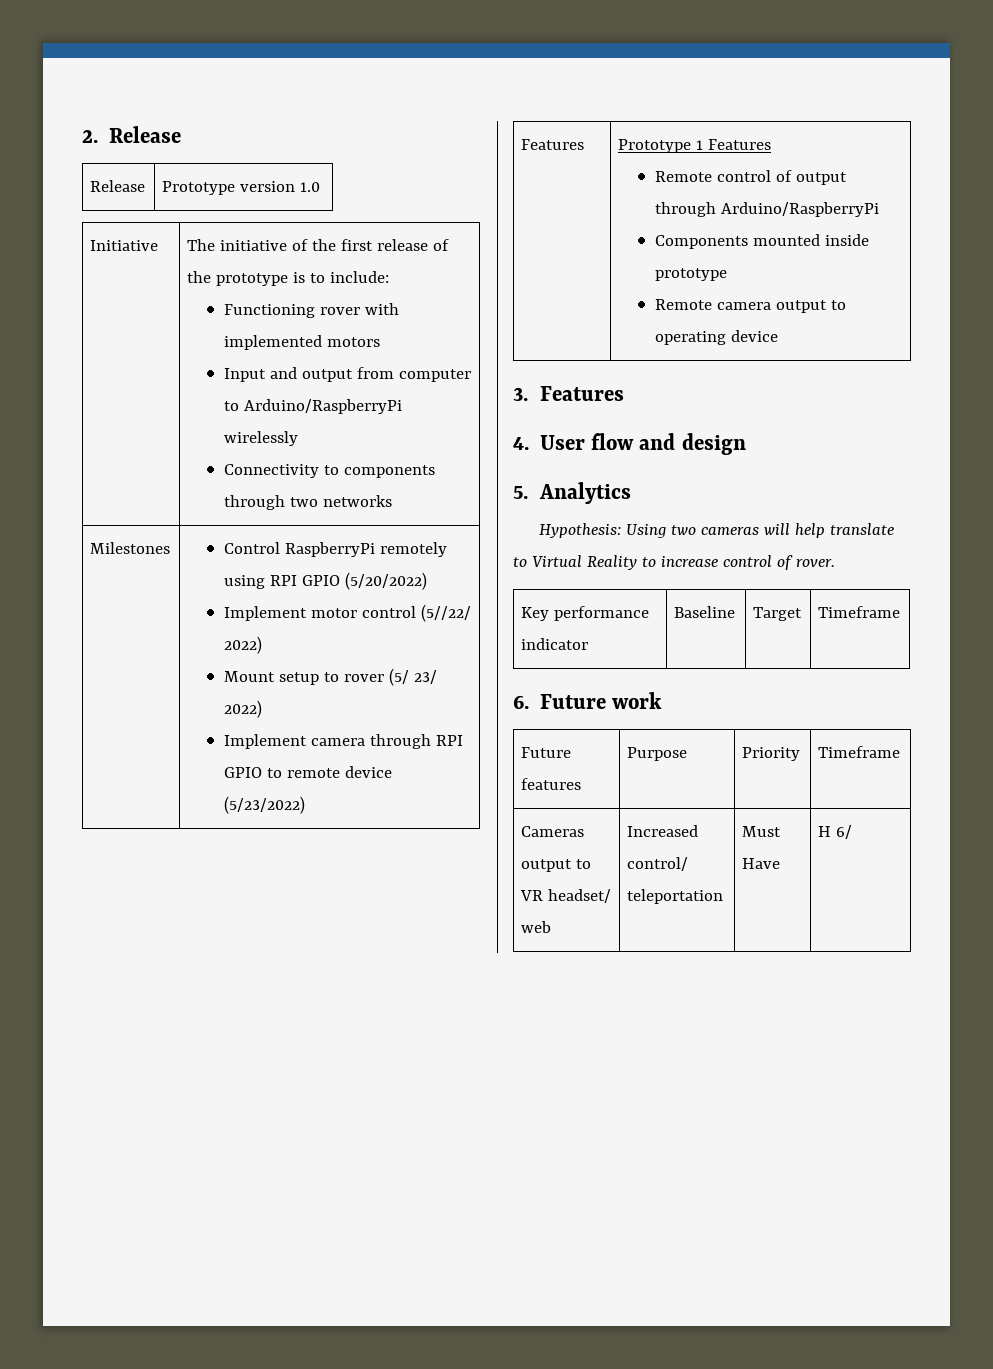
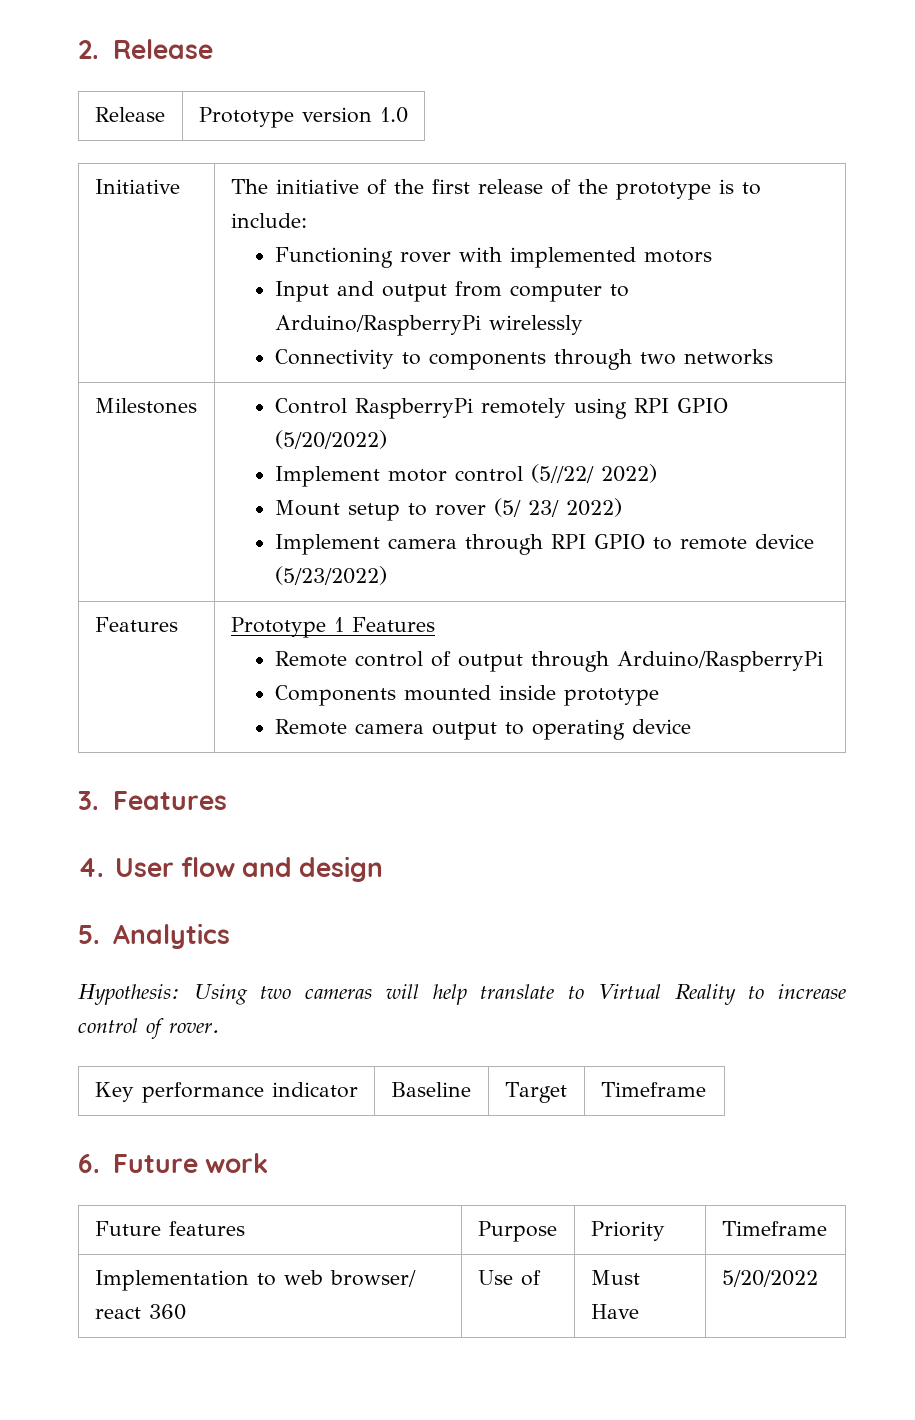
[521,826,585,837] [521,859,592,872] [520,889,612,903] [521,921,552,933] [627,825,699,837] [627,857,689,871] [627,889,724,904] Cameras output to VR headset/ web | Increased control/ teleportation -> [94,1270,416,1291] [94,1304,186,1320] [477,1270,541,1286] Implementation to web browser/ react 360 | Use of
[818,825,853,839] H 6/ -> [721,1270,818,1287] 5/20/2022

